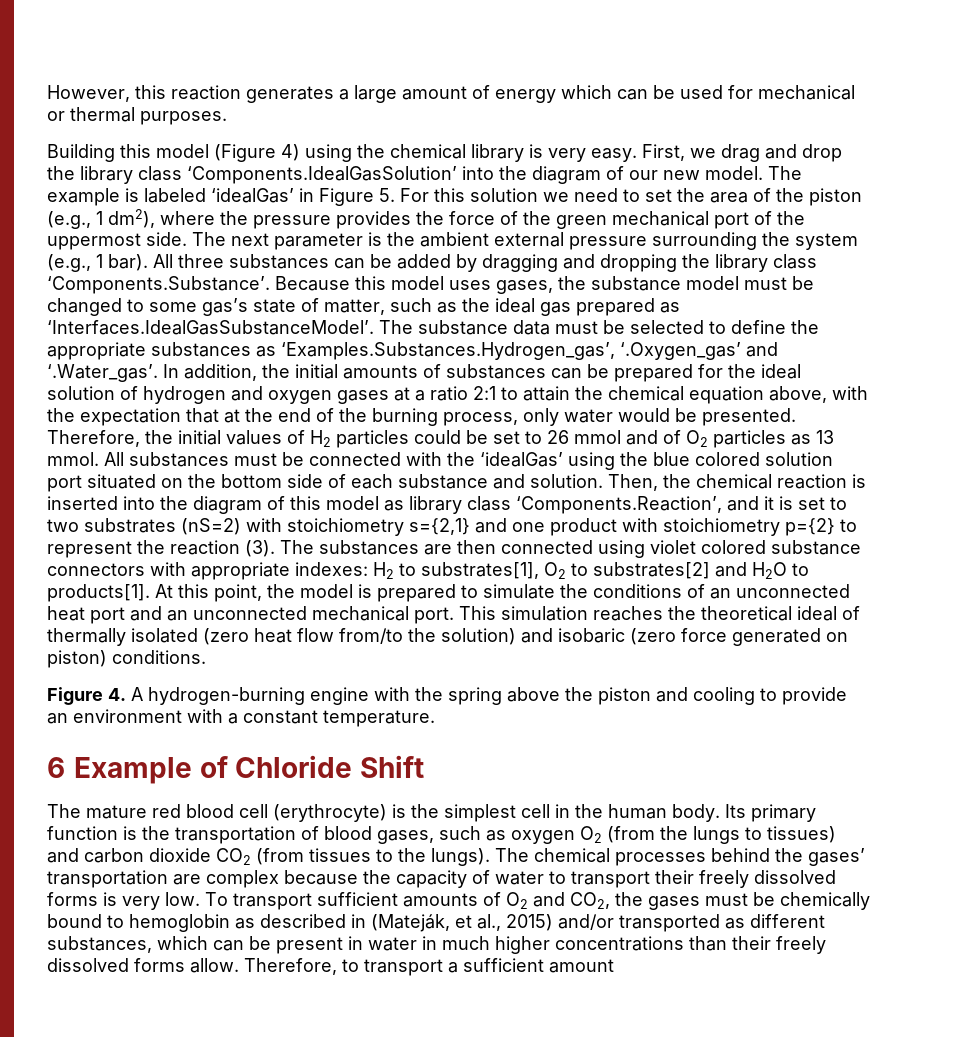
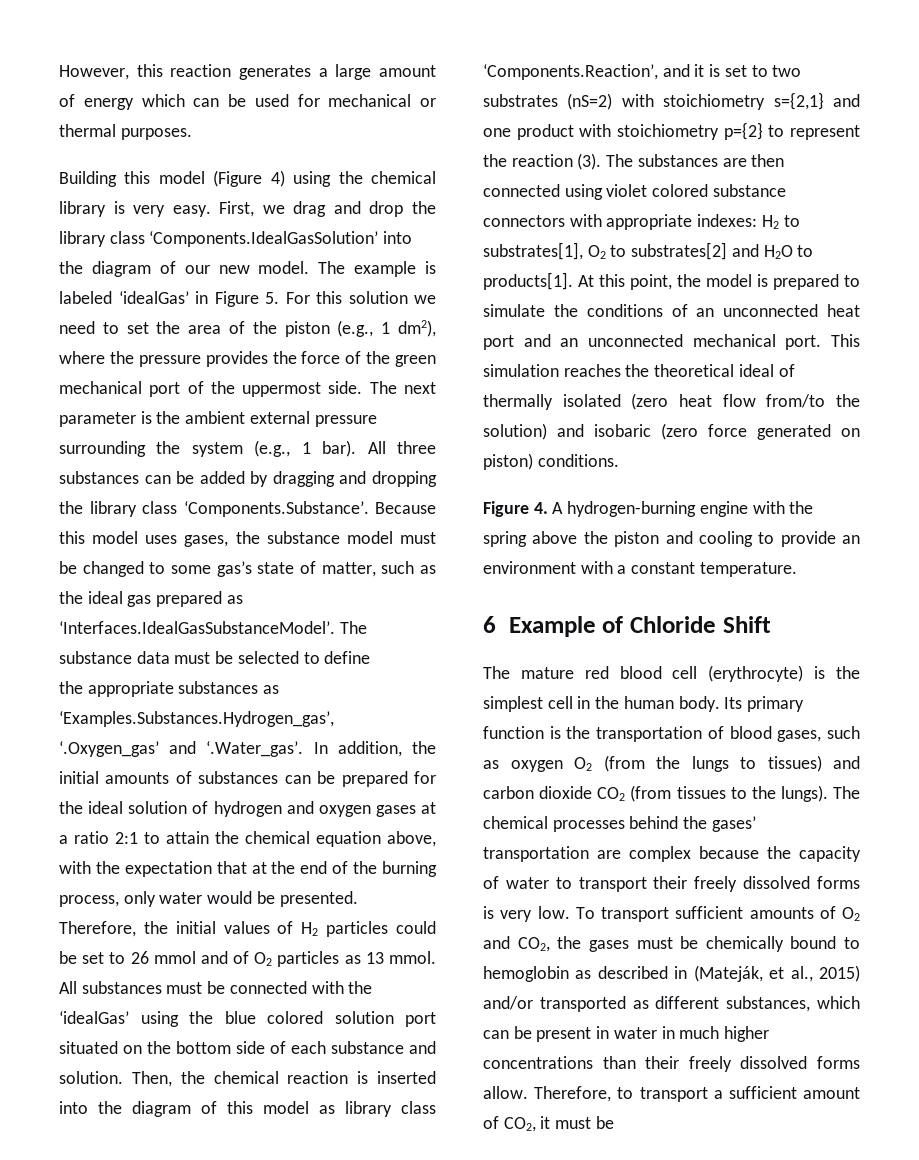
(786, 327) none -> (371, 657) //
(614, 966) none -> [483,1116,614,1132] of CO2, it must be

